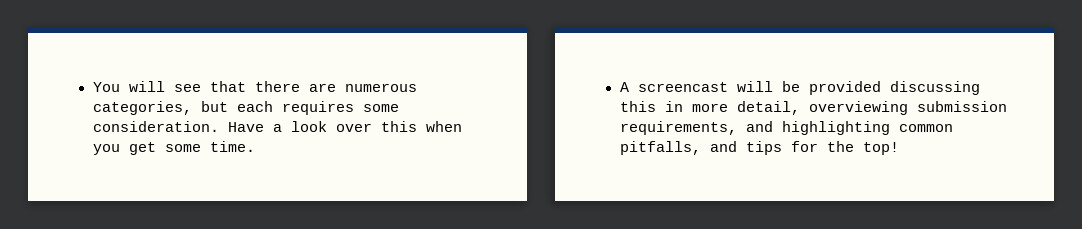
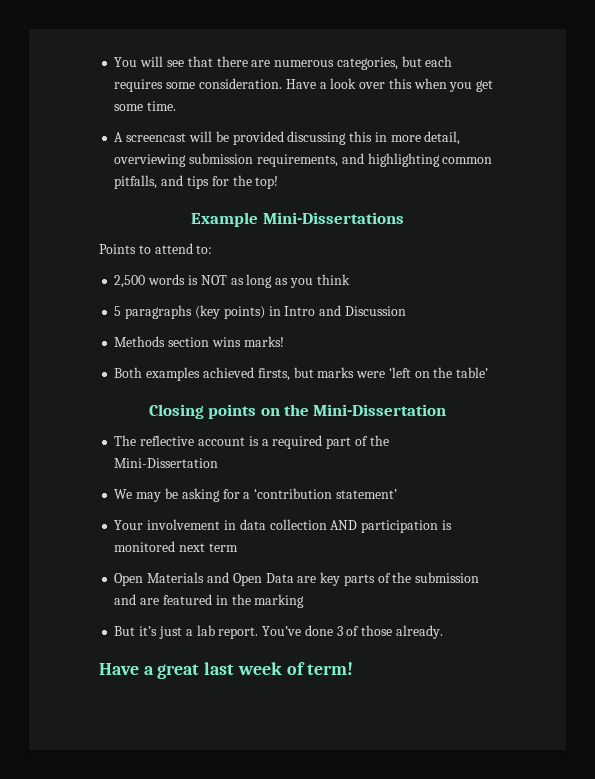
(899, 148) none -> [191,212,404,227] [99,243,213,254] [114,274,350,288] [114,305,406,319] [114,336,284,347] [114,367,489,381] [148,404,447,419] [114,435,389,449] [114,458,219,468] [114,488,397,502] [114,519,452,533] [114,541,238,552] [114,572,480,586] [114,594,305,608] [114,625,443,639] [99,662,354,679] // Example Mini-Dissertations // Points to attend to: // 2,500 words is NOT as long as you think // 5 paragraphs (key points) in Intro and Discussion // Methods section wins marks! // Both examples achieved firsts, but marks were ‘left on the table’ // Closing points on the Mini-Dissertation // The reflective account is a required part of the Mini-Dissertation // We may be asking for a ‘contribution statement’ // Your involvement in data collection AND participation is monitored next term // Open Materials and Open Data are key parts of the submission and are featured in the marking // But it’s just a lab report. You’ve done 3 of those already. // Have a great last week of term!

